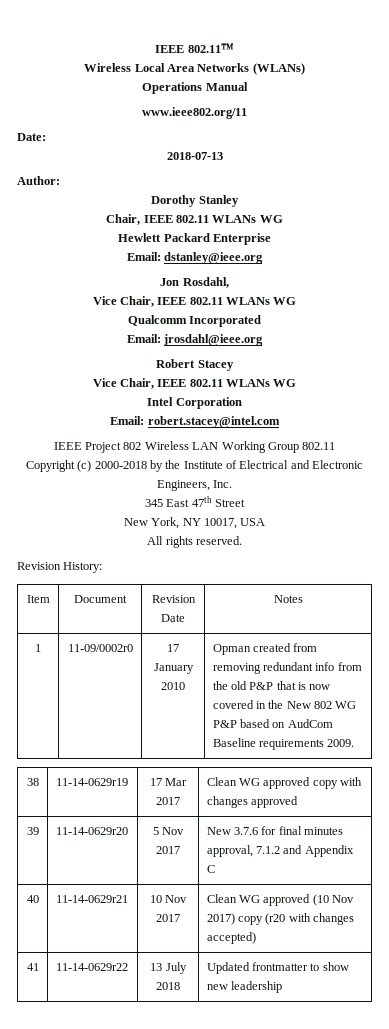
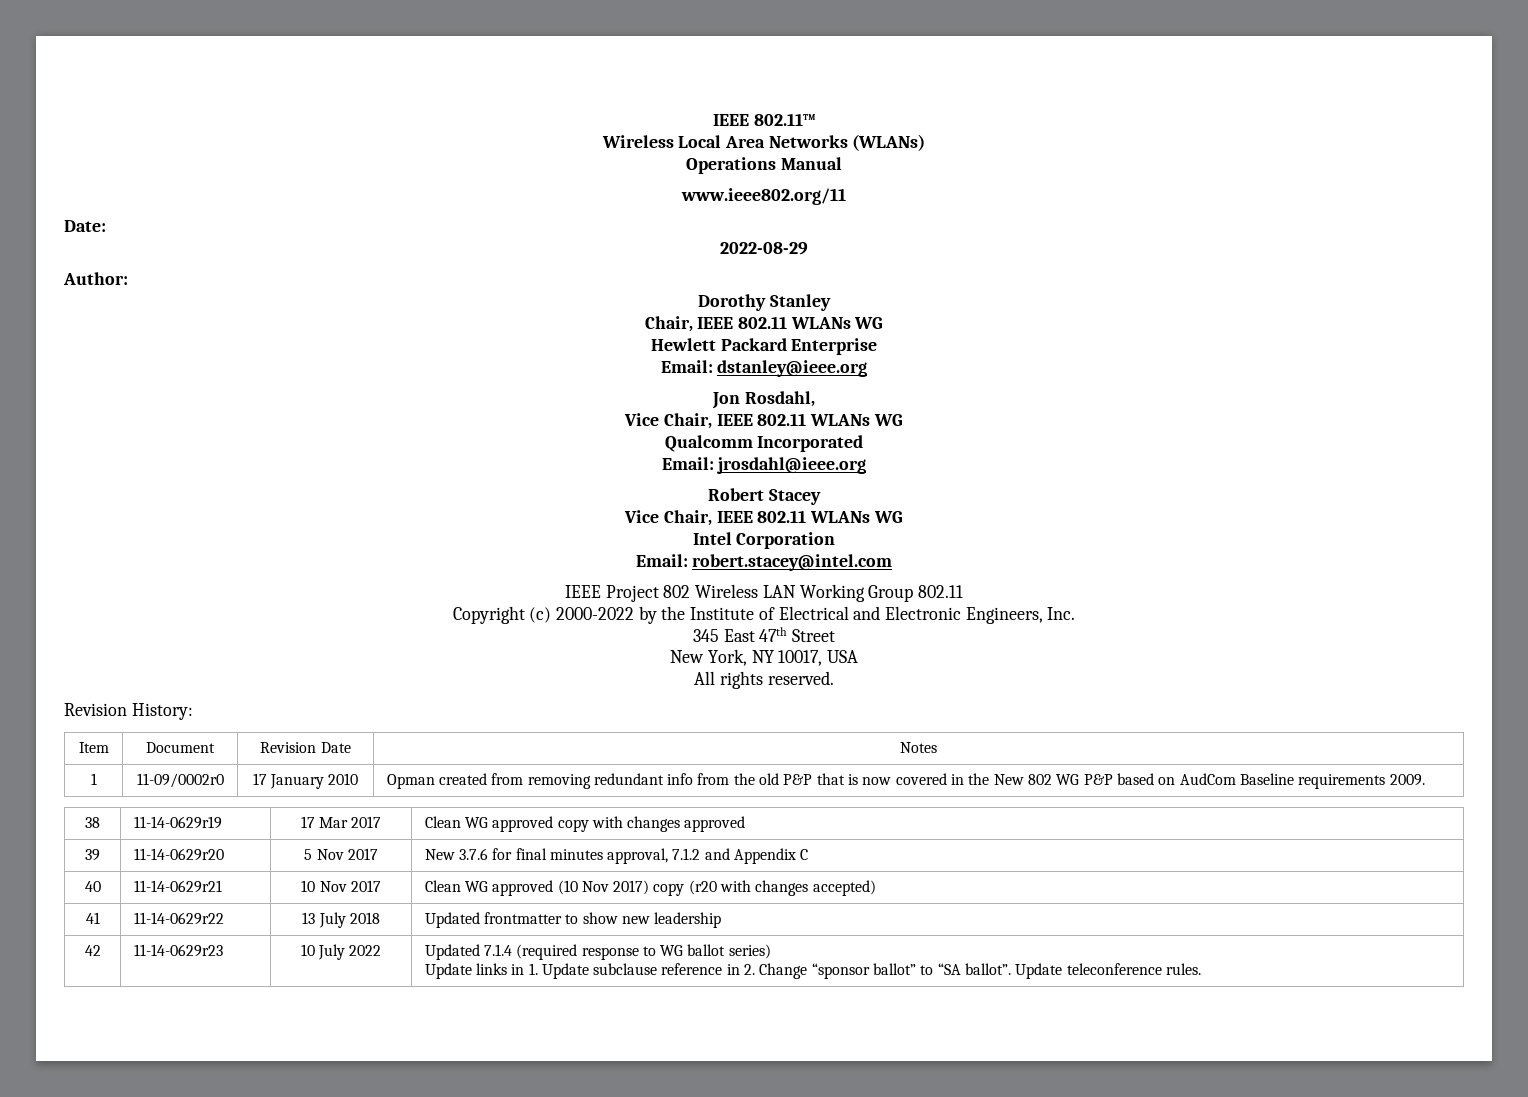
[166,152,223,160] 2018-07-13 -> [720,242,808,255] 2022-08-29
[94,461,147,469] 2000-2018 -> [555,607,634,620] 2000-2022
(282, 987) none -> [84,945,101,956] [133,944,223,957] [300,944,382,960] [424,944,771,960] [424,963,1202,979] // 42 | 11-14-0629r23 | 10 July 2022 | Updated 7.1.4 (required response to WG ballot series) // Update links in 1. Update subclause reference in 2. Change “sponsor ballot” to “SA ballot”. Update teleconference rules.

